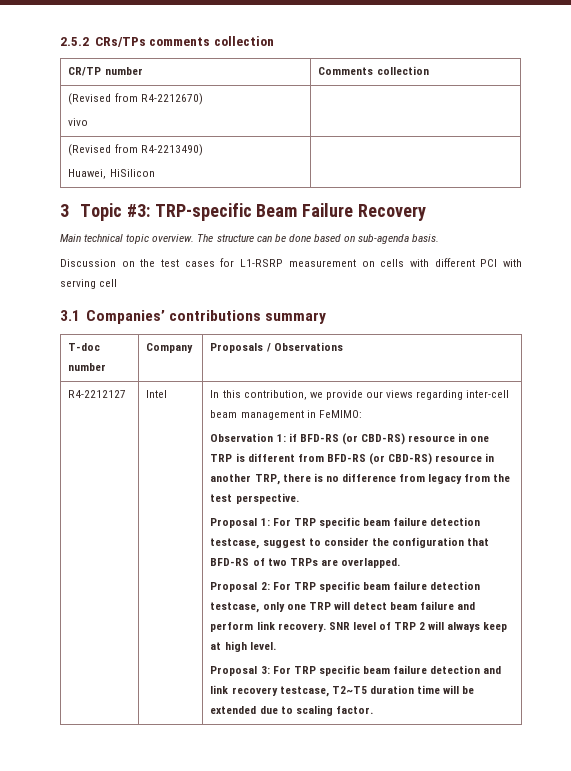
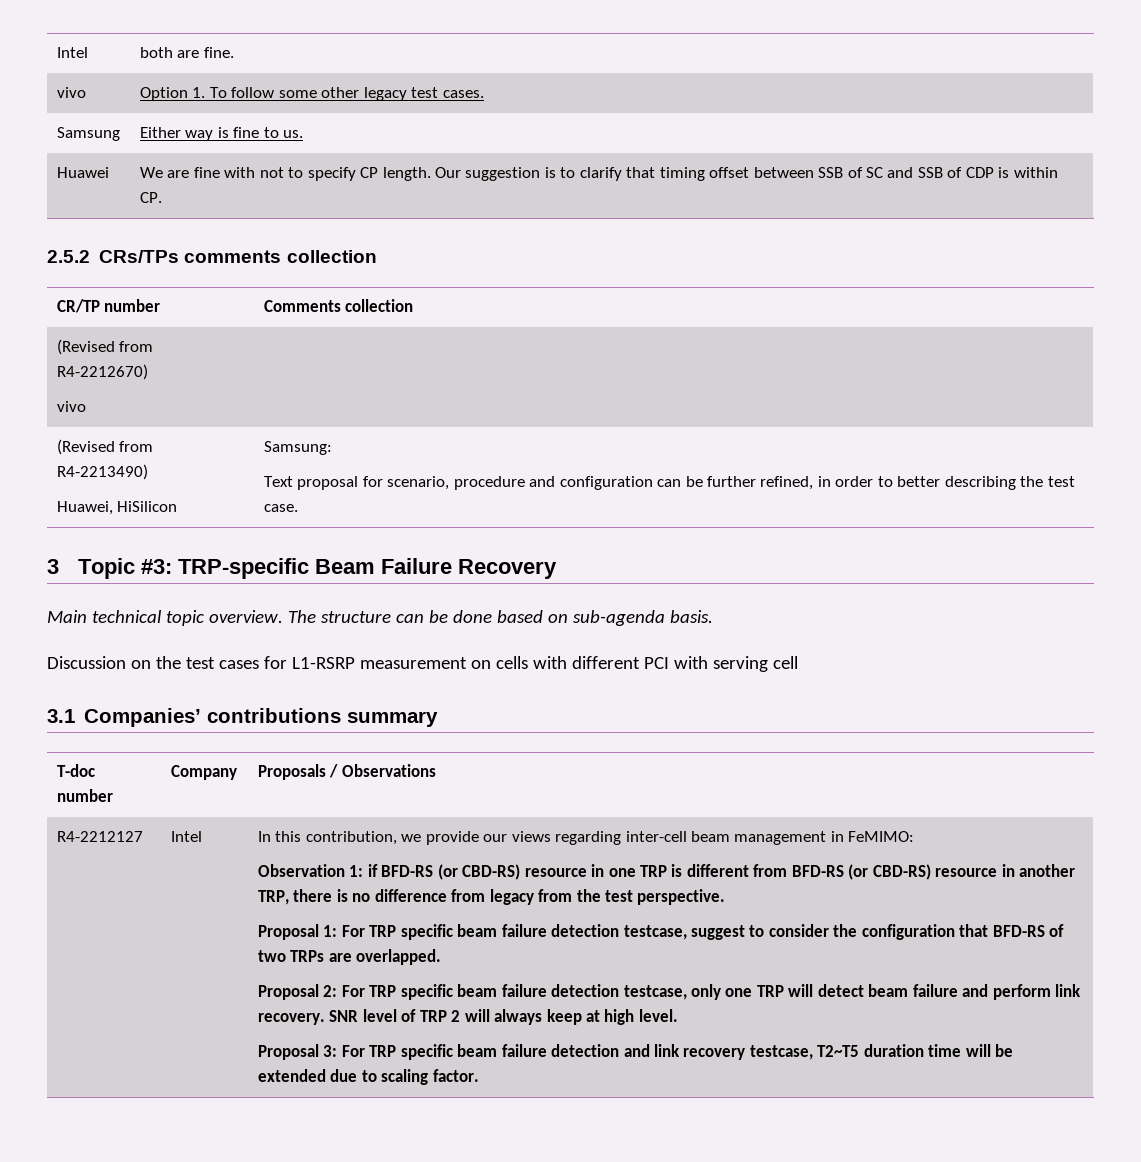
(60, 41) none -> [56,47,88,58] [139,47,234,58] [56,87,86,98] [139,87,484,101] [56,127,120,141] [139,127,304,141] [56,167,109,178] [139,167,1058,181] [139,192,162,203] Intel | both are fine. // vivo | Option 1. To follow some other legacy test cases. // Samsung | Either way is fine to us. // Huawei | We are fine with not to specify CP length. Our suggestion is to clarify that timing offset between SSB of SC and SSB of CDP is within CP. //
(155, 173) none -> [263,441,332,455] [263,476,1075,490] [263,504,298,512] Samsung: // Text proposal for scenario, procedure and configuration can be further refined, in order to better describing the test case.

